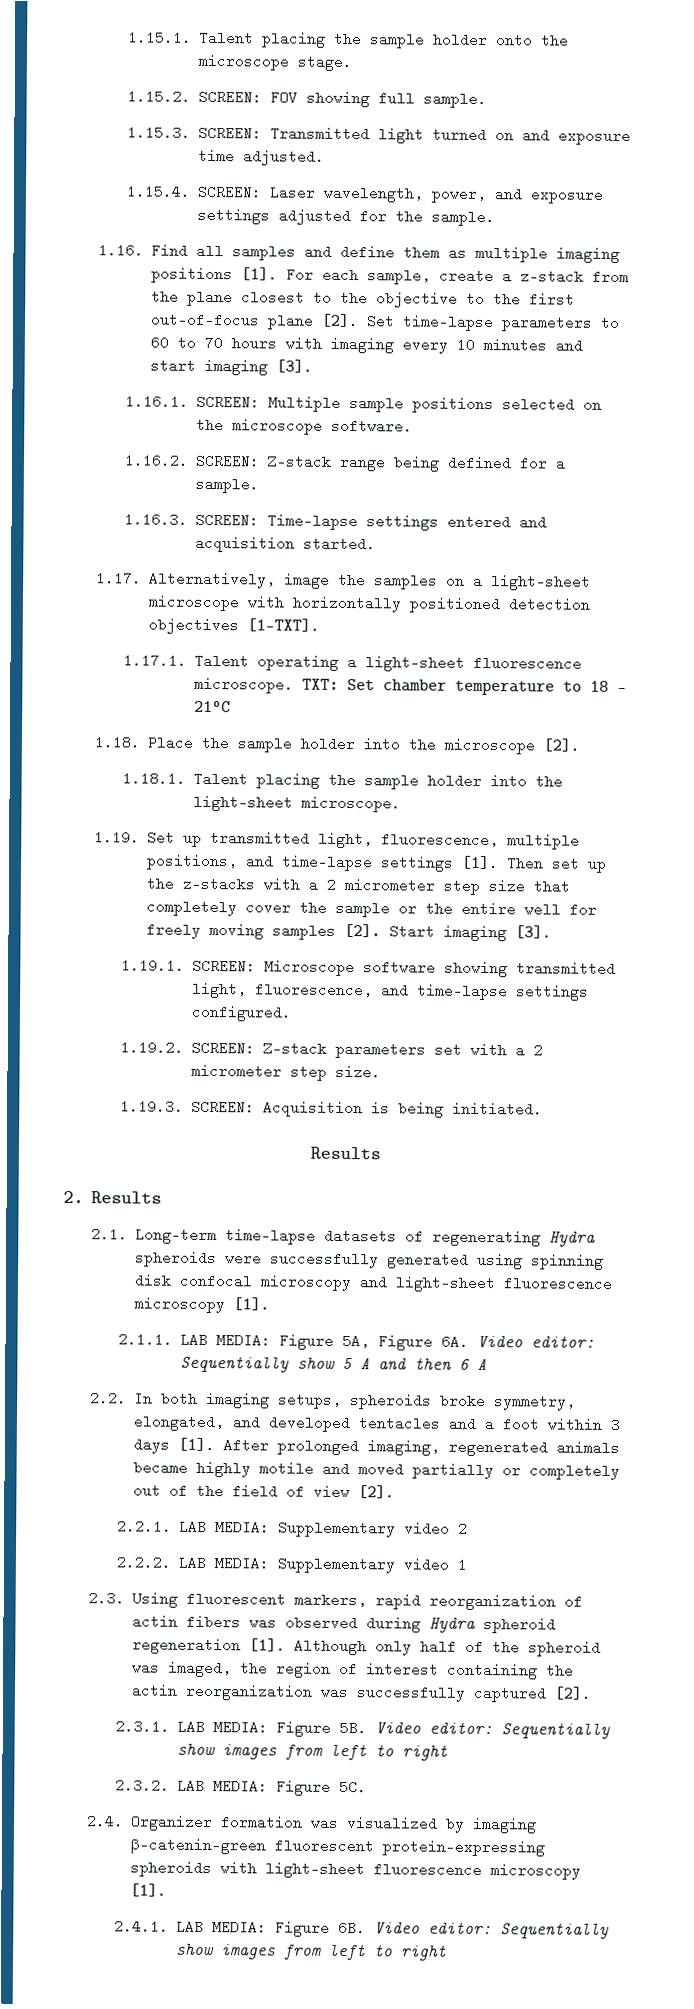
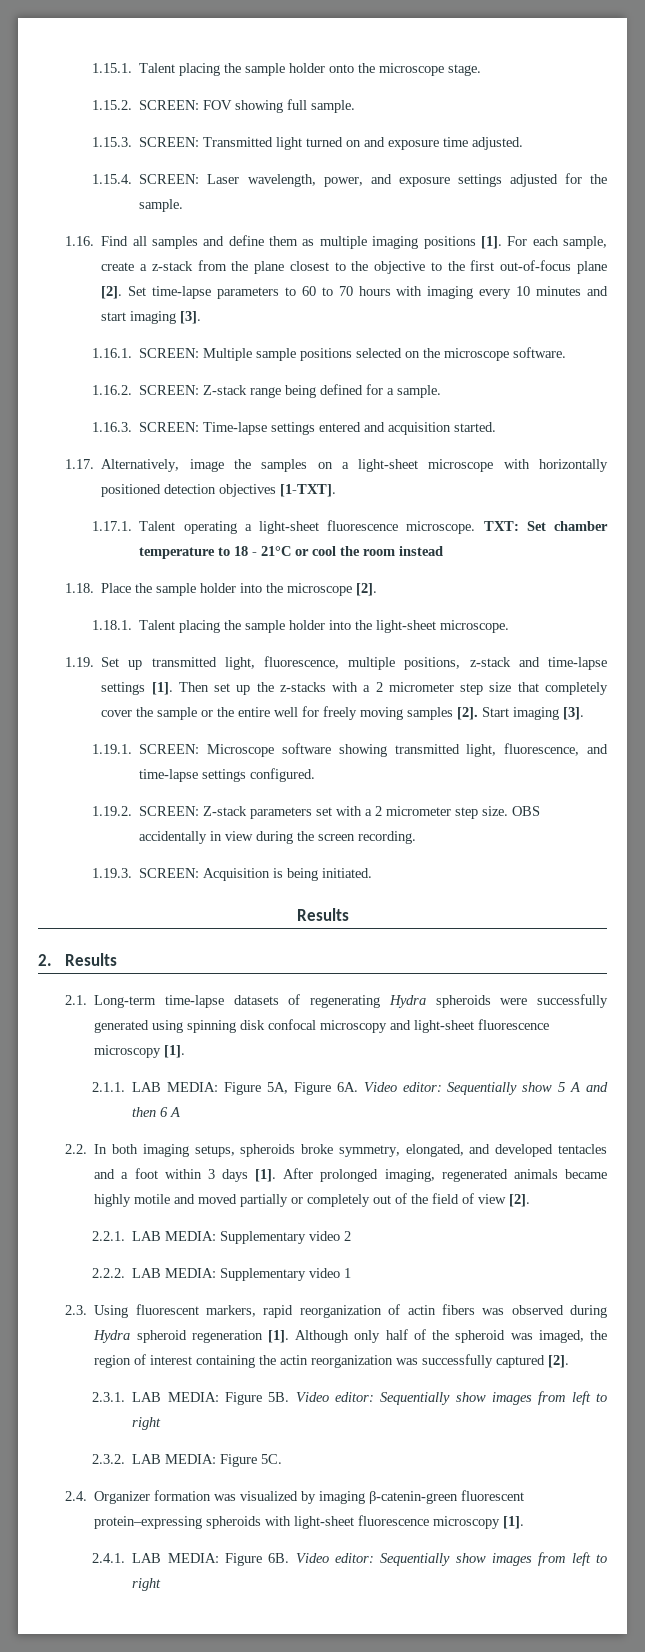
(231, 706) none -> [295,546,444,556] or cool the room instead
(239, 862) none -> [469,657,511,667] z-stack
(381, 1072) none -> [512,806,541,816] [139,831,417,844] OBS accidentally in view during the screen recording.

